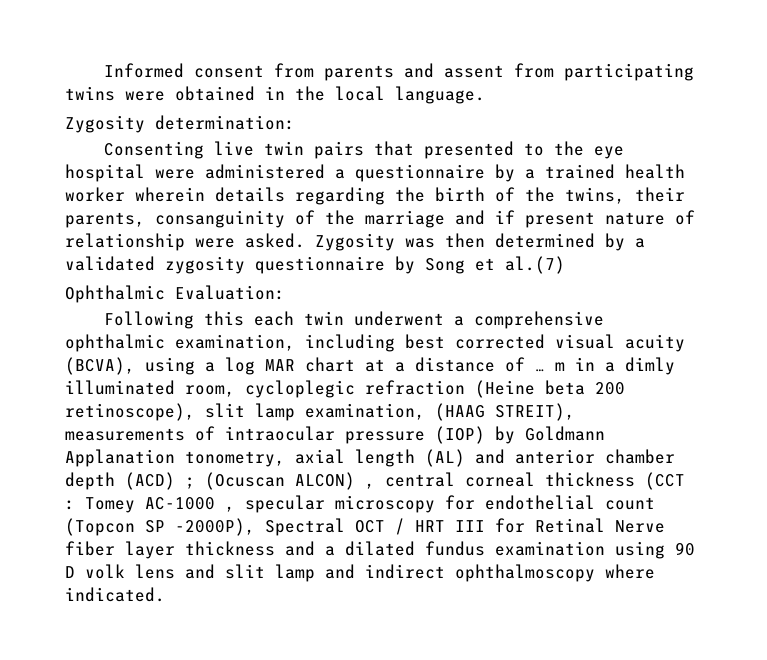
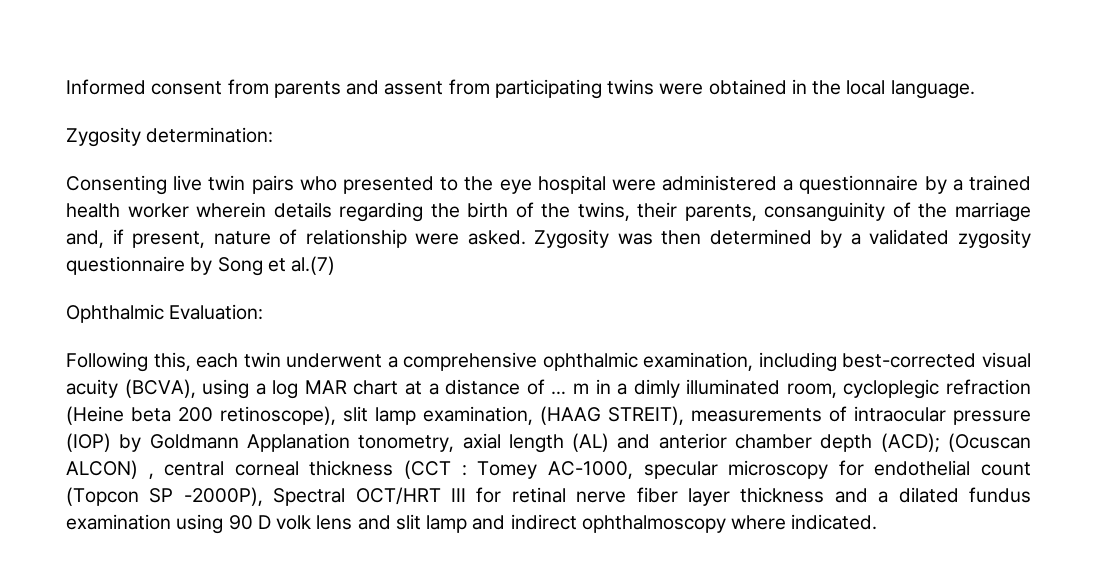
[373,141,414,156] that -> [299,176,337,191] who
[455,210,595,228] and if present -> [66,229,206,248] and, if present,
[203,311,244,326] this -> [153,352,191,371] this,
[405,334,545,349] best corrected -> [842,353,977,368] best-corrected
[125,472,195,490] (ACD) ; -> [880,433,940,452] (ACD);
[145,497,235,512] AC-1000 , -> [547,461,633,479] AC-1000,
[355,518,665,535] OCT / HRT III for Retinal Nerve -> [355,487,627,505] OCT/HRT III for retinal nerve

